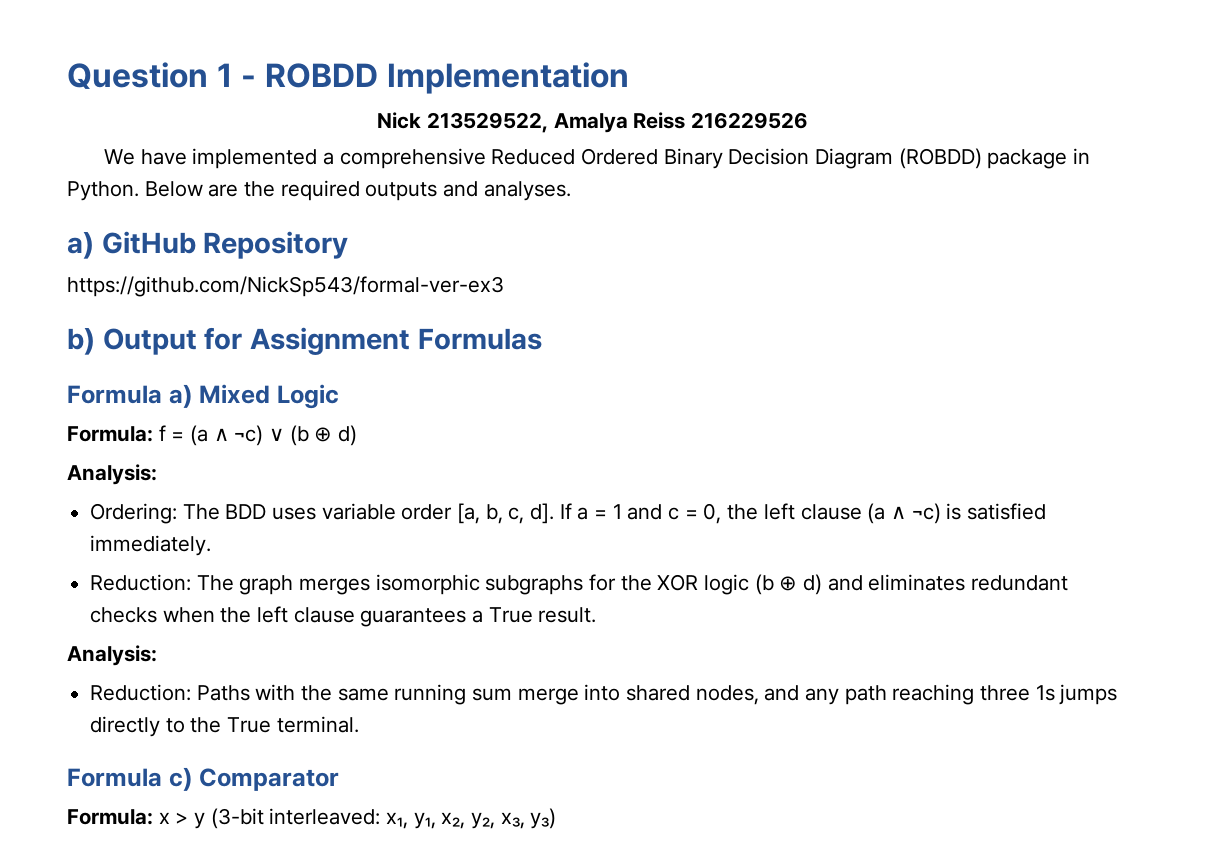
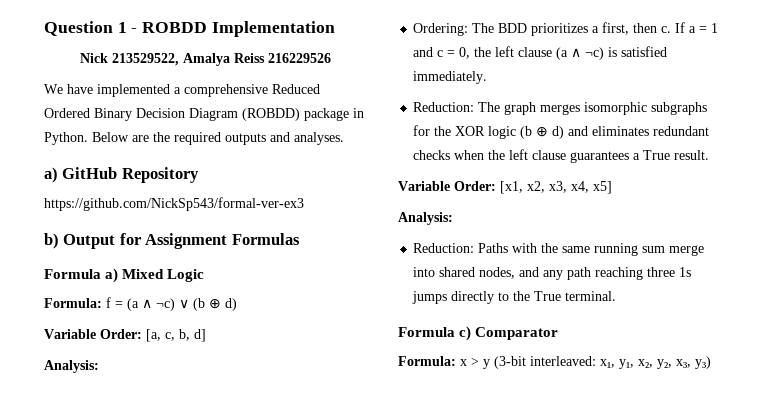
[67,464,157,485] [90,503,555,524] Analysis: // Ordering: The BDD uses variable order [a, b, c, d]. -> [44,329,206,342] [44,360,99,373] [413,22,672,36] Variable Order: [a, c, b, d] // Analysis: // Ordering: The BDD prioritizes a first, then c.
(597, 615) none -> [398,181,612,194] // Variable Order: [x1, x2, x3, x4, x5]

